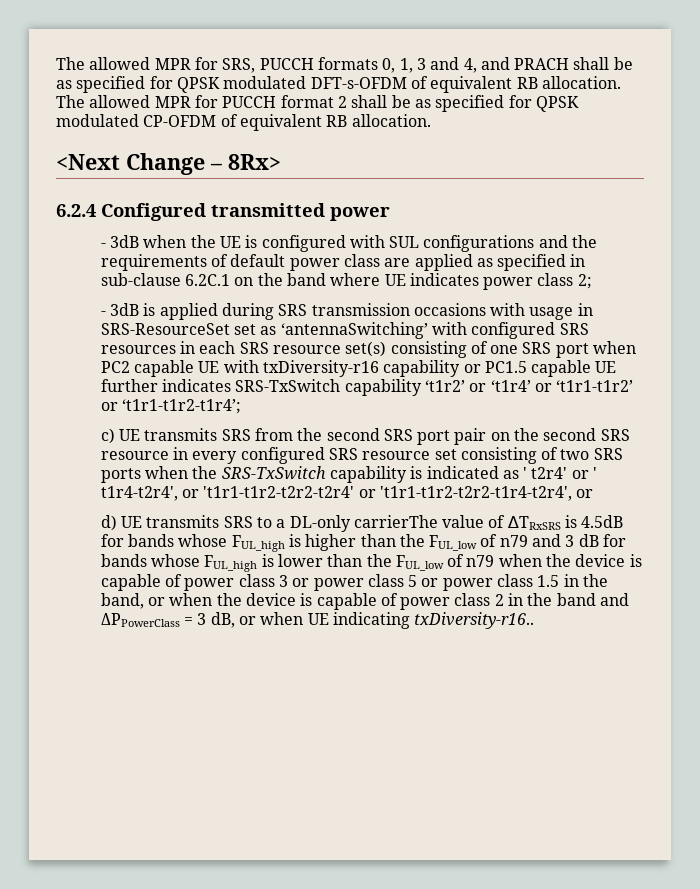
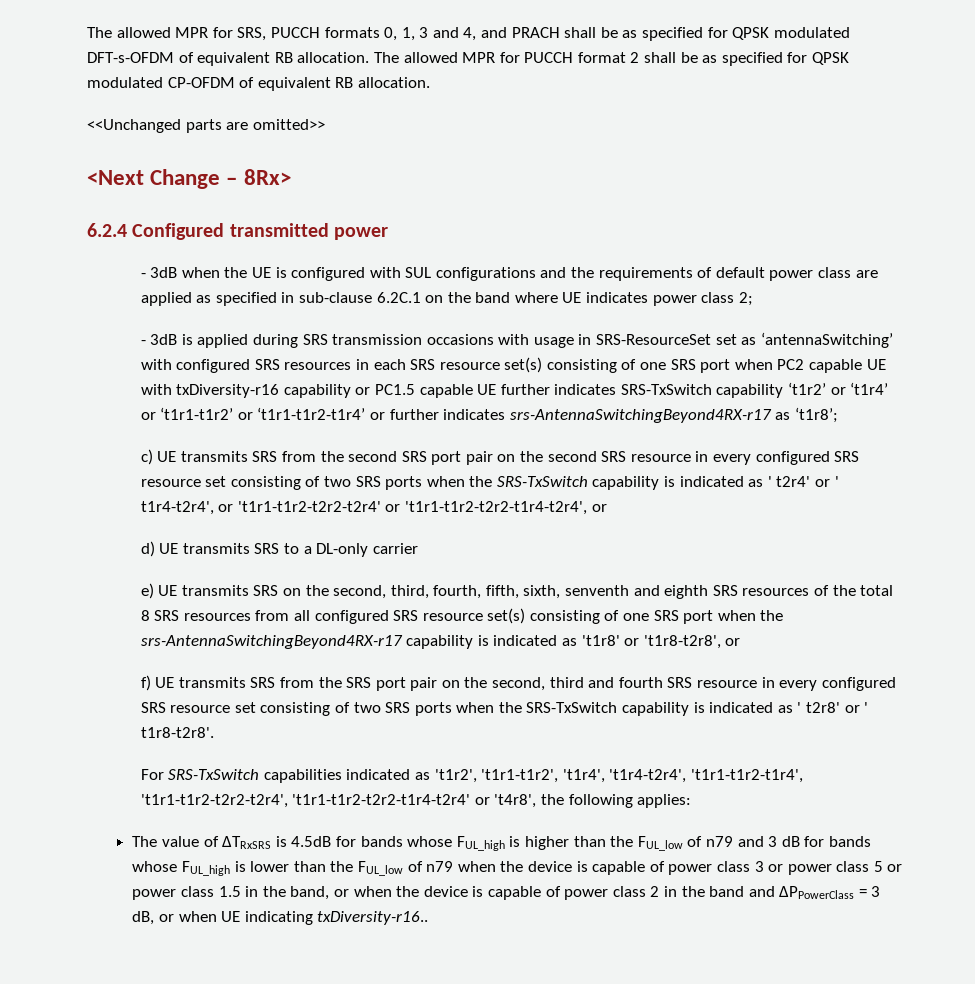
(431, 120) none -> [87,119,325,133] // <<Unchanged parts are omitted>>
[121,399,241,414] ‘t1r1-t1r2-t1r4’; -> [257,407,838,423] ‘t1r1-t1r2-t1r4’ or further indicates srs-AntennaSwitchingBeyond4RX-r17 as ‘t1r8’;
[353,515,438,528] carrierThe -> [372,543,418,554] [140,583,894,599] [140,608,784,624] [140,635,741,649] [140,675,896,691] [140,702,869,716] [140,727,214,738] [140,769,803,783] [140,794,692,808] [132,836,158,847] carrier // e) UE transmits SRS on the second, third, fourth, fifth, sixth, senventh and eighth SRS resources of the total 8 SRS resources from all configured SRS resource set(s) consisting of one SRS port when the srs-AntennaSwitchingBeyond4RX-r17 capability is indicated as 't1r8' or 't1r8-t2r8', or // f) UE transmits SRS from the SRS port pair on the second, third and fourth SRS resource in every configured SRS resource set consisting of two SRS ports when the SRS-TxSwitch capability is indicated as ' t2r8' or ' t1r8-t2r8'. // For SRS-TxSwitch capabilities indicated as 't1r2', 't1r1-t1r2', 't1r4', 't1r4-t2r4', 't1r1-t1r2-t1r4', 't1r1-t1r2-t2r2-t2r4', 't1r1-t1r2-t2r2-t1r4-t2r4' or 't4r8', the following applies: // The

